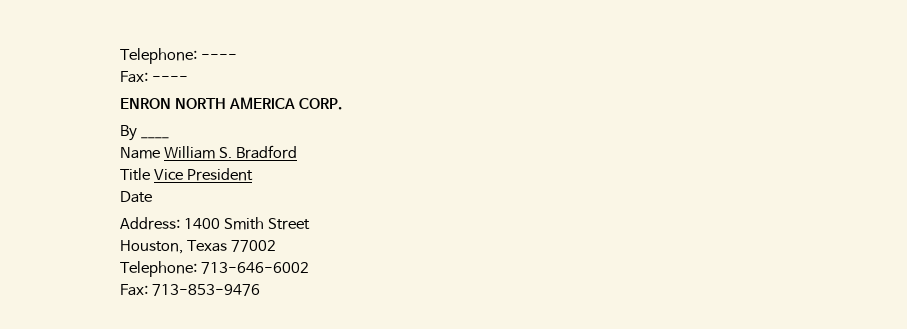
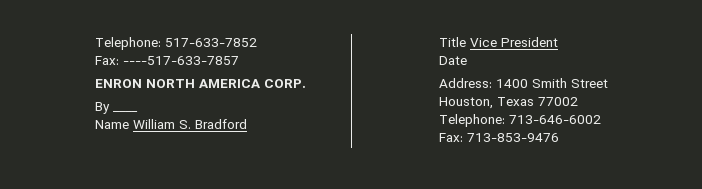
[120,48,238,64] [120,71,189,83] Telephone: ---- // Fax: ---- -> [95,37,258,50] [95,56,240,65] Telephone: 517-633-7852 // Fax: ----517-633-7857

